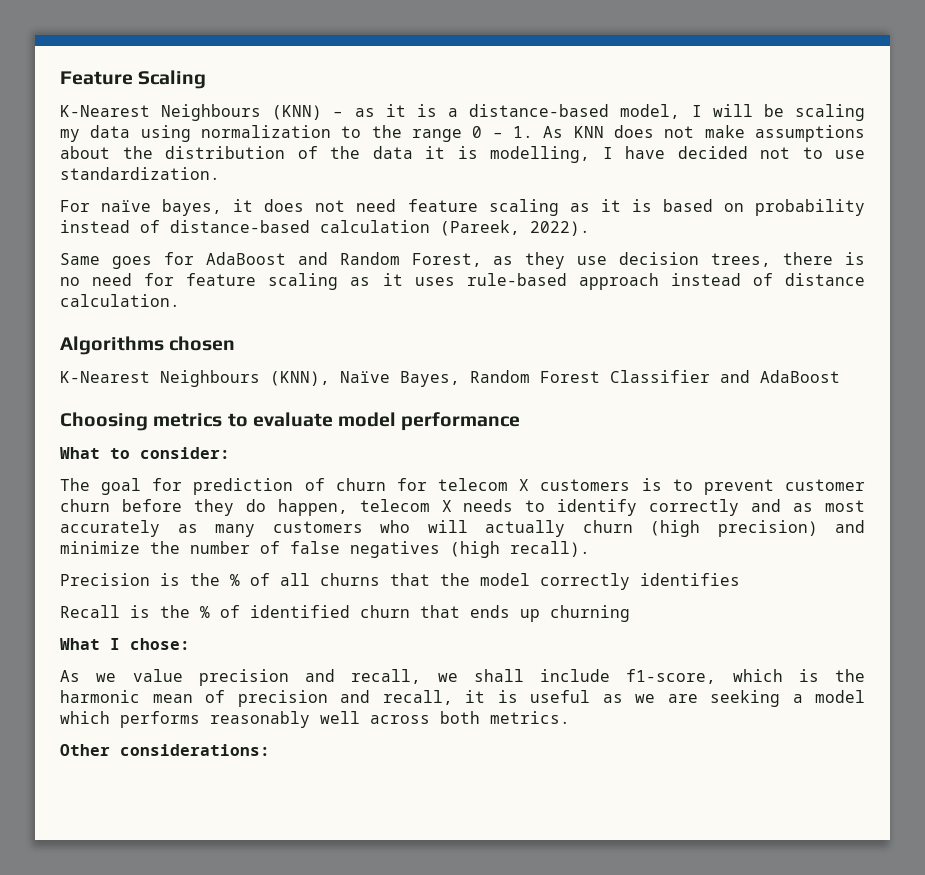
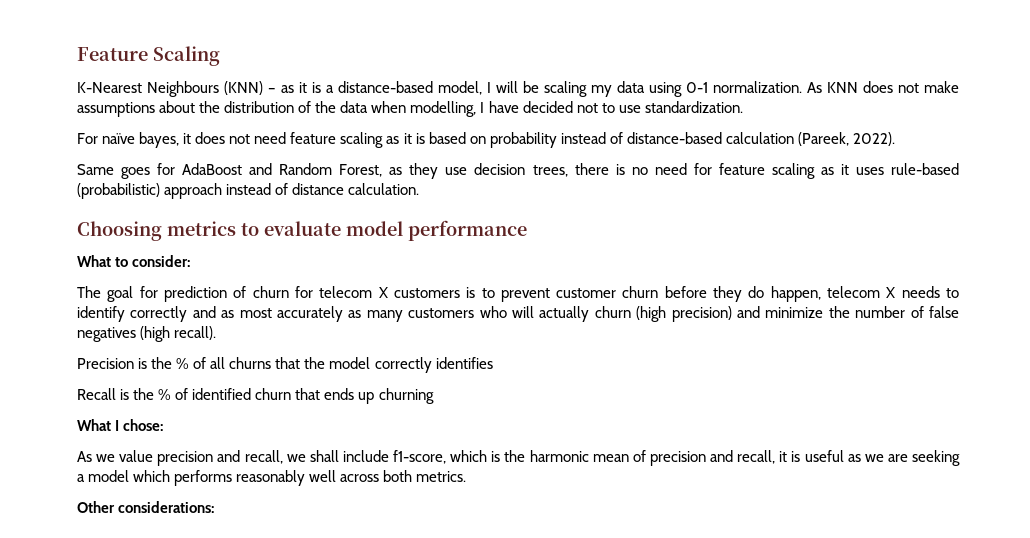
[201,125,533,142] normalization to the range 0 – 1. -> [686,81,802,93] 0-1 normalization.
[425,146,478,159] it is -> [371,101,407,113] when
(567, 279) none -> [77,183,160,199] (probabilistic)
[60,336,236,355] [60,370,840,387] // Algorithms chosen // K-Nearest Neighbours (KNN), Naïve Bayes, Random Forest Classifier and AdaBoost -> (420, 189) none

